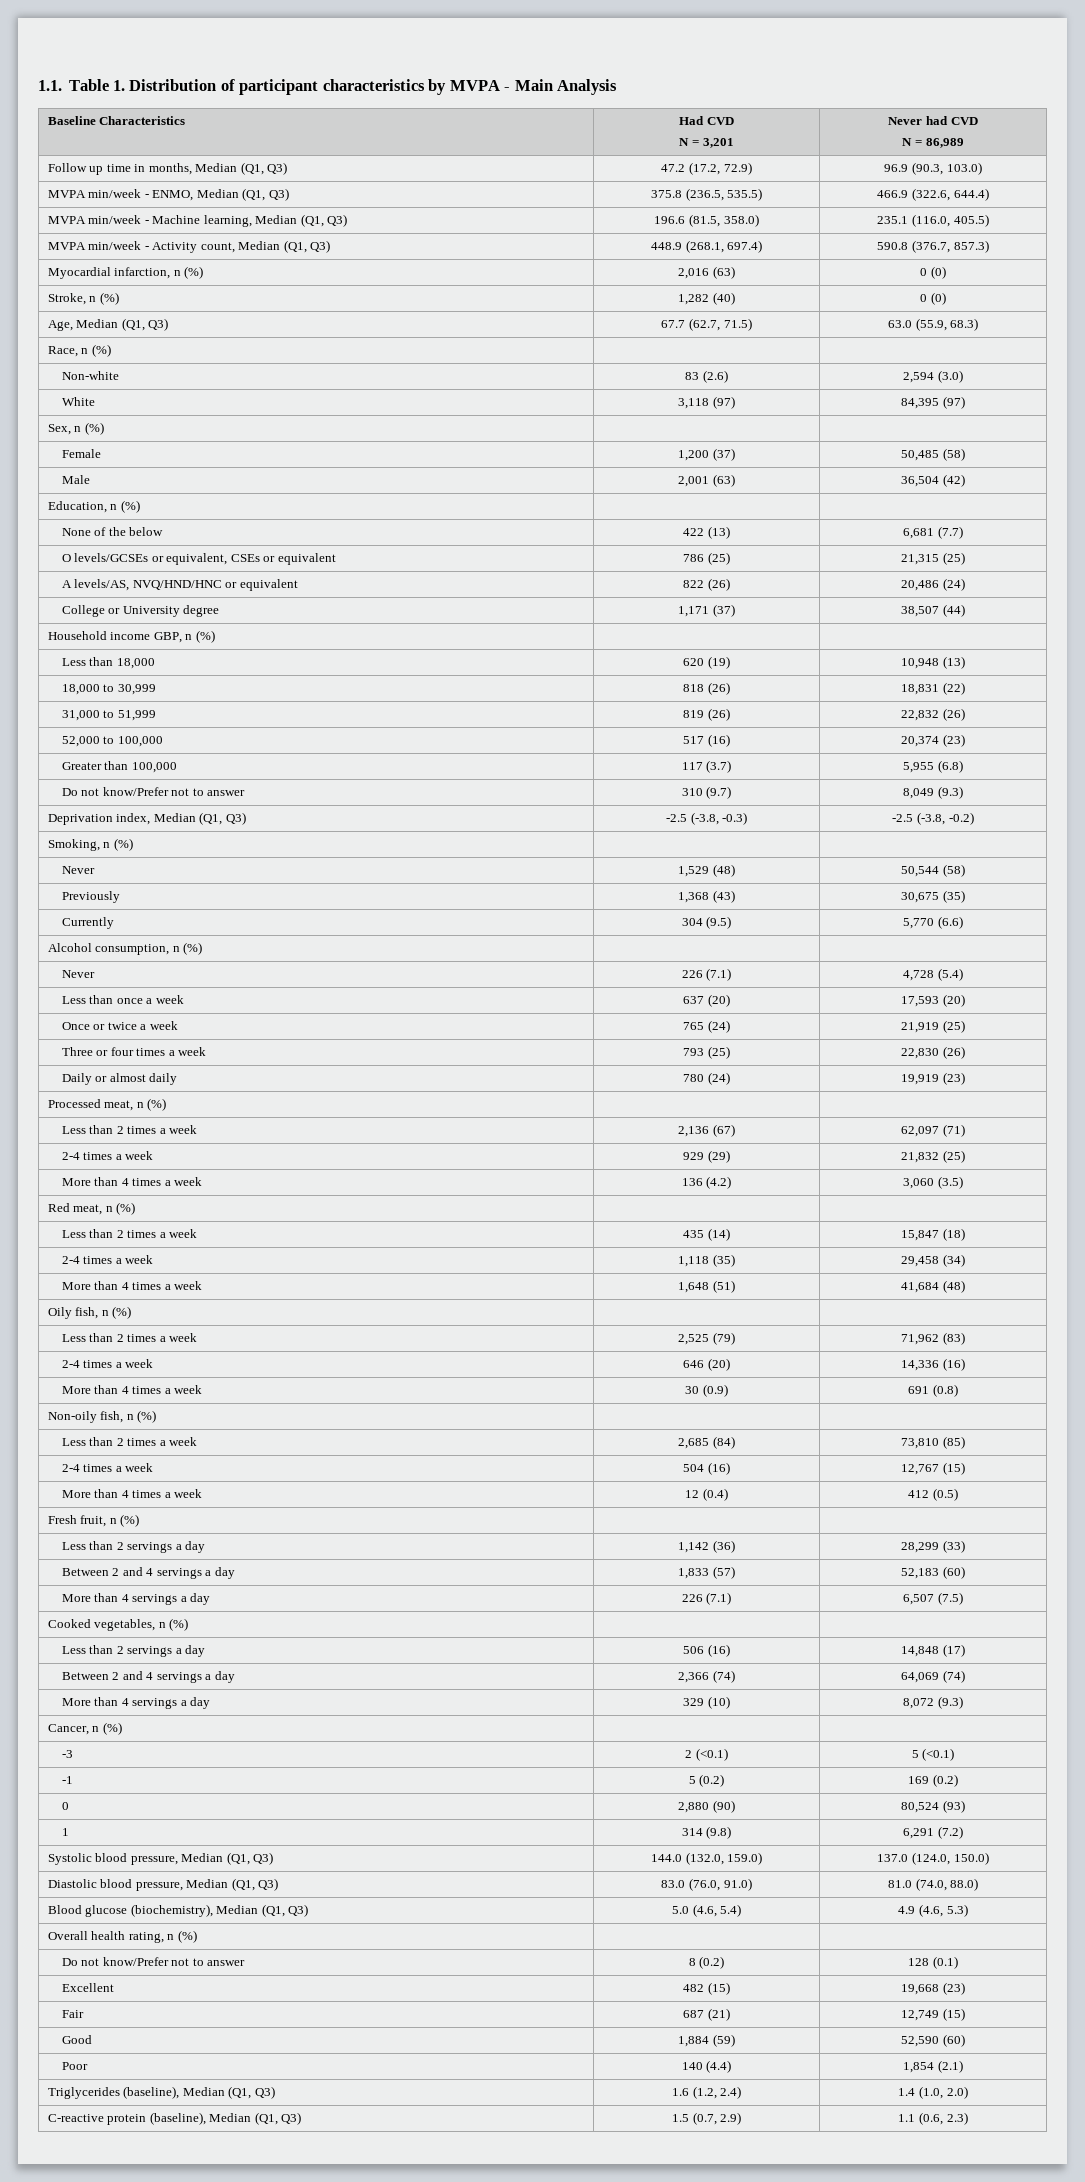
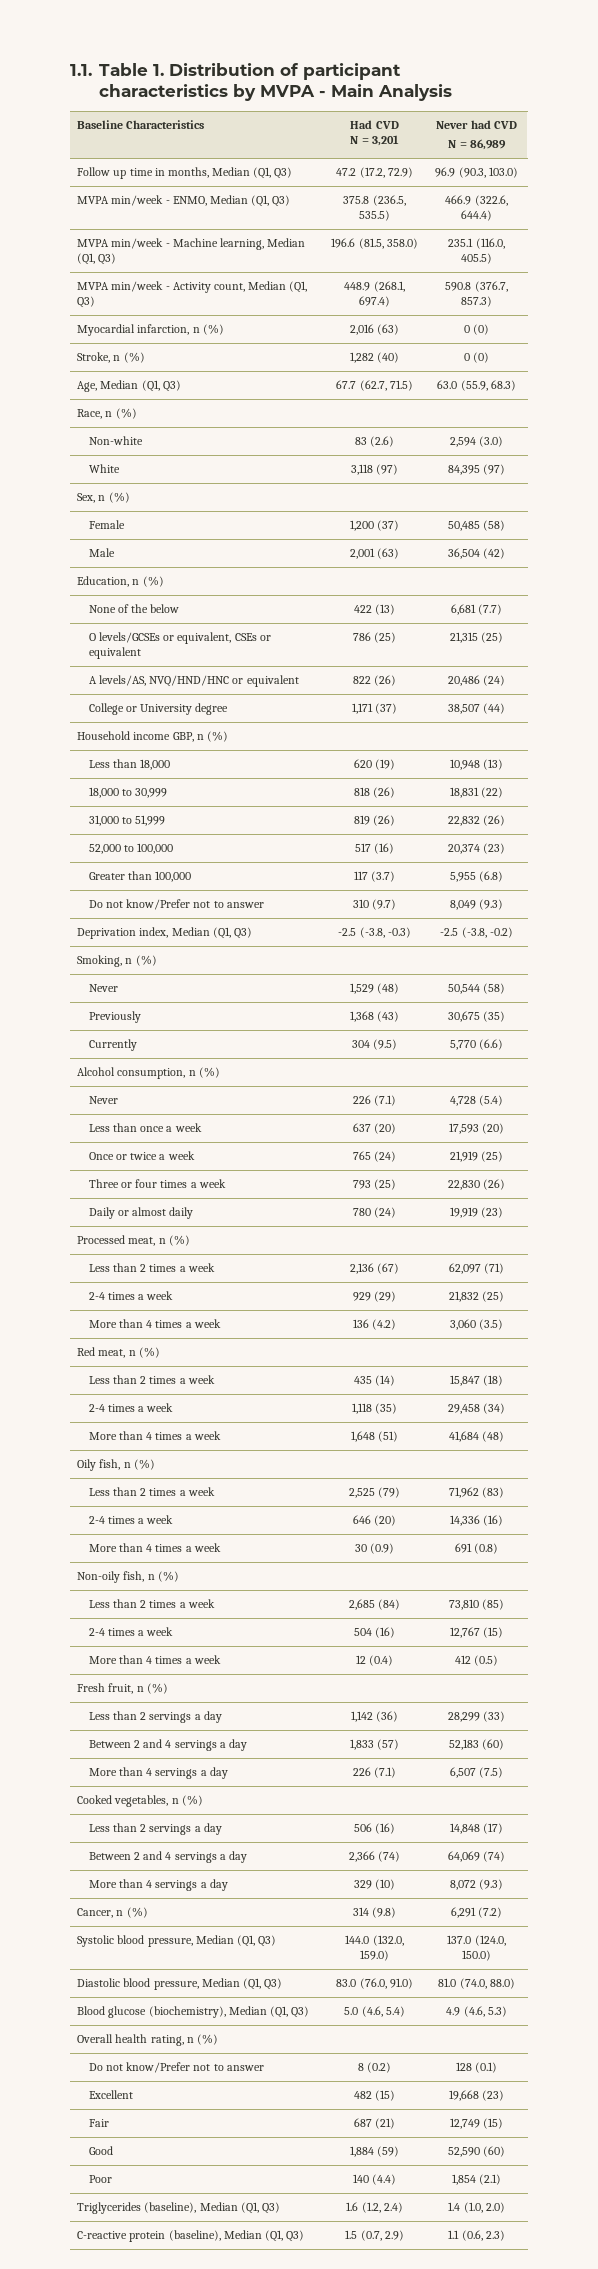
[61,1750,73,1758] [685,1748,728,1761] [911,1748,955,1761] [61,1776,73,1784] [688,1774,725,1787] [908,1774,958,1787] [61,1802,69,1810] [678,1800,735,1813] [901,1800,965,1813] [61,1828,69,1836] | // -3 | 2 (<0.1) | 5 (<0.1) // -1 | 5 (0.2) | 169 (0.2) // 0 | 2,880 (90) | 80,524 (93) // 1 | -> (148, 1912) none

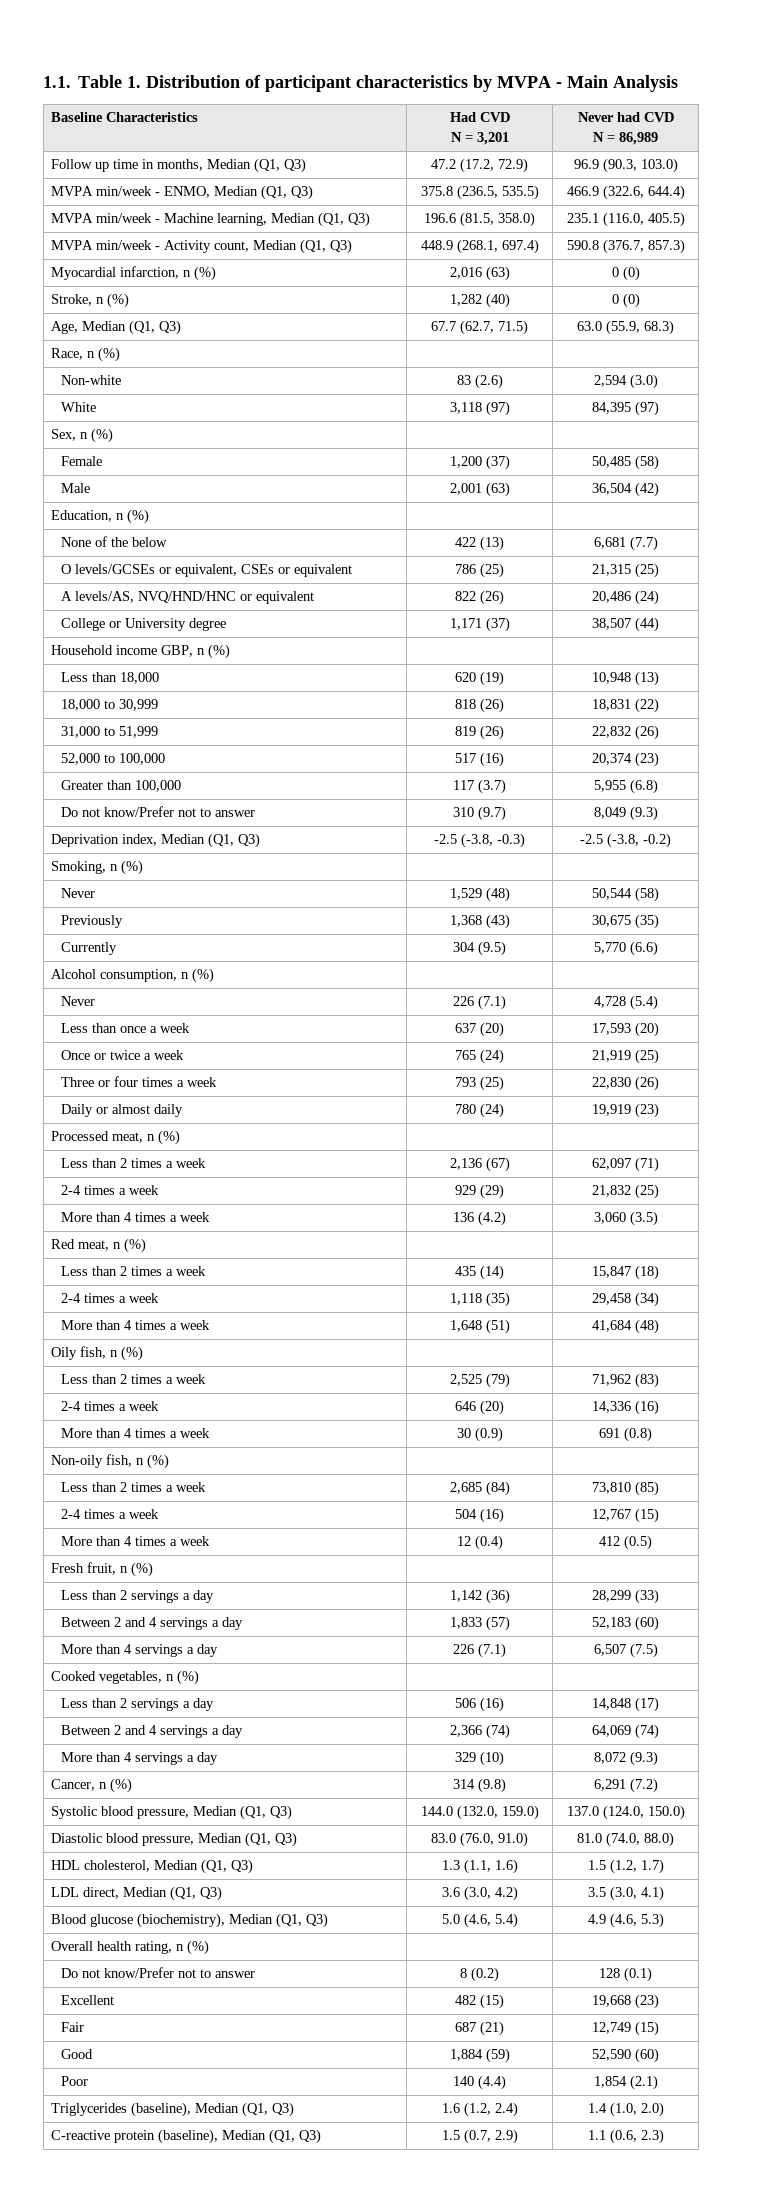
(515, 1983) none -> [51,1859,254,1874] [441,1859,518,1874] [587,1859,664,1874] [51,1886,223,1901] [441,1886,518,1901] [587,1886,664,1901] // HDL cholesterol, Median (Q1, Q3) | 1.3 (1.1, 1.6) | 1.5 (1.2, 1.7) // LDL direct, Median (Q1, Q3) | 3.6 (3.0, 4.2) | 3.5 (3.0, 4.1)

